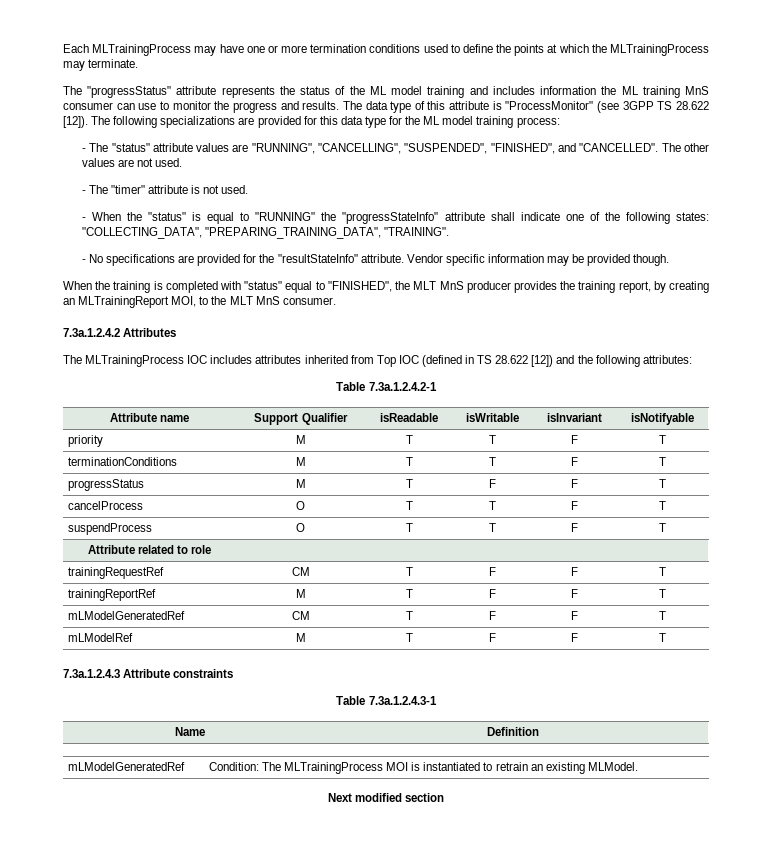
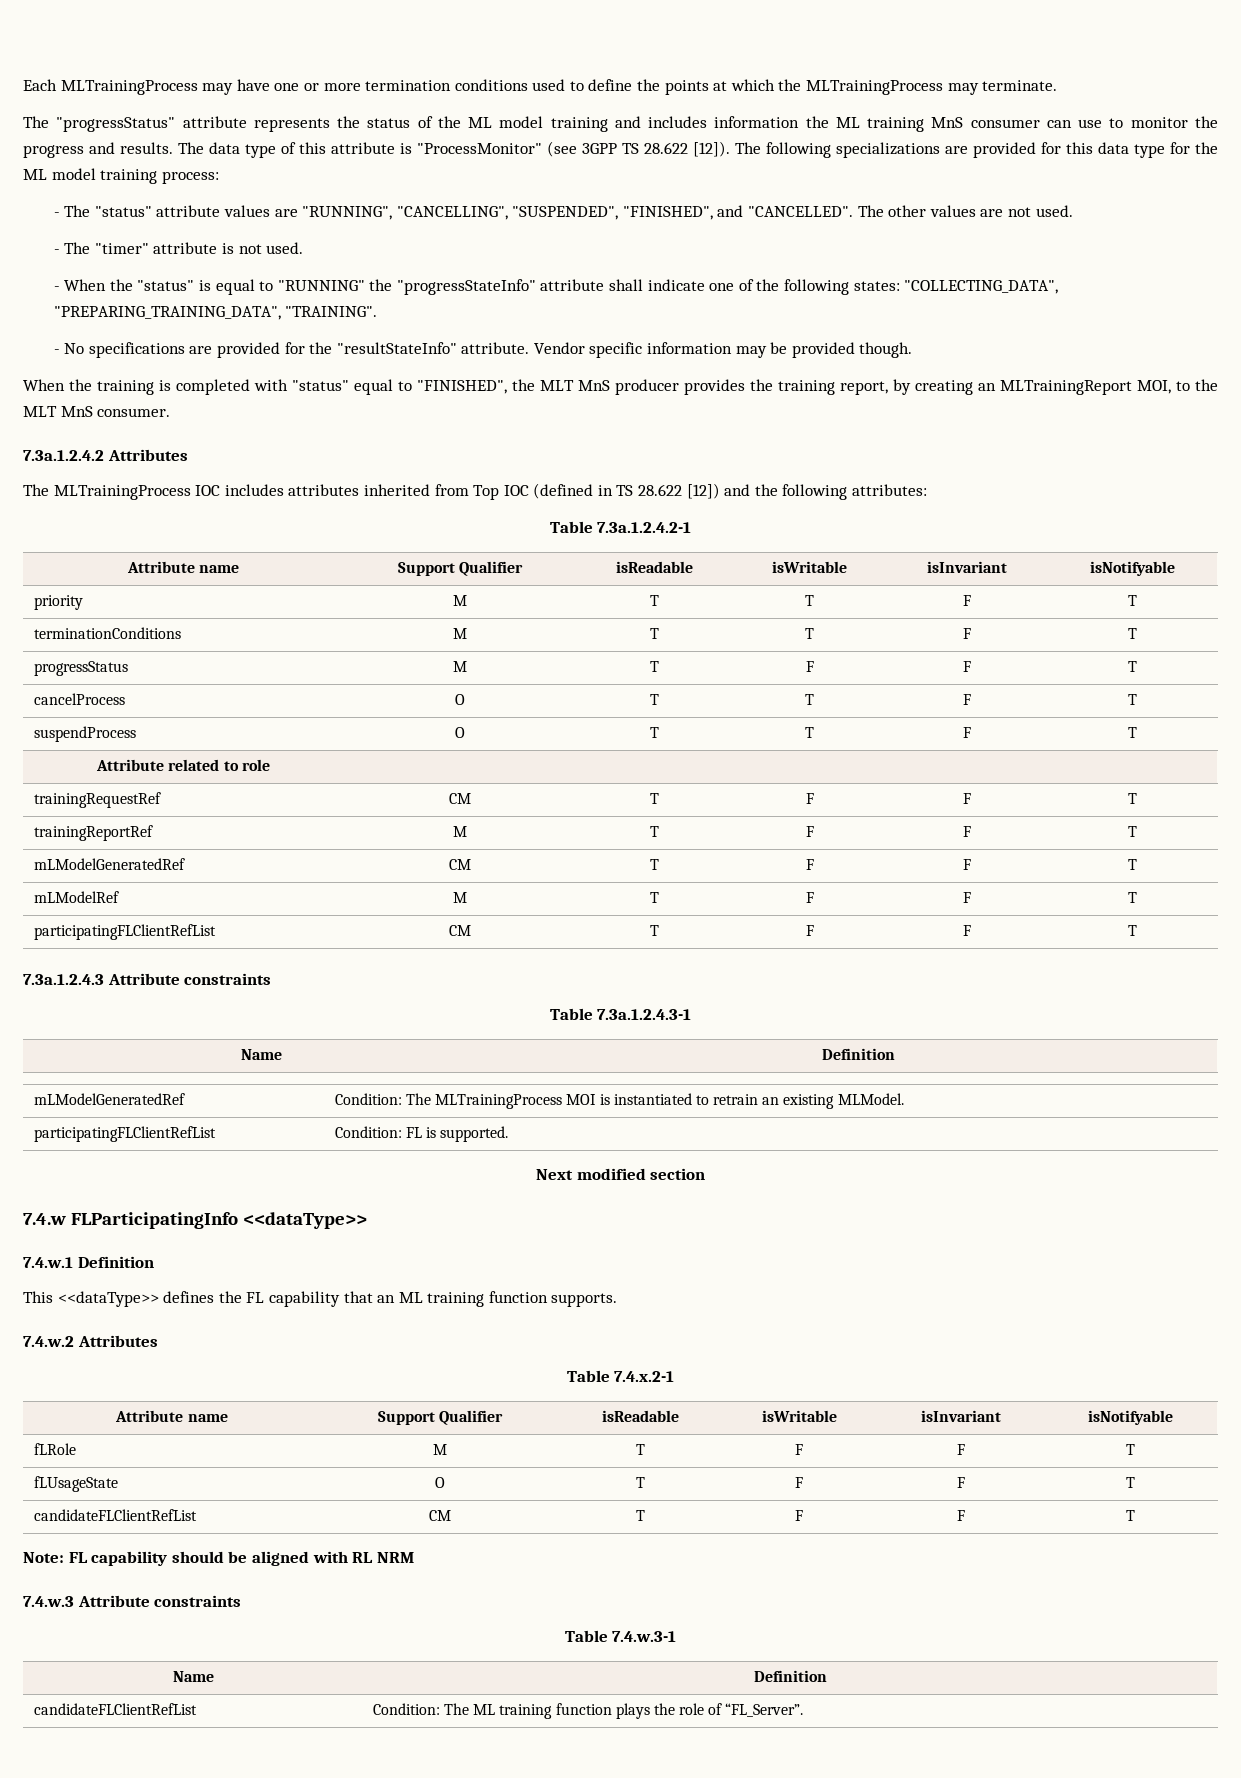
(666, 637) none -> [33,924,216,940] [449,925,471,936] [649,925,659,936] [805,925,814,936] [962,925,971,936] [1128,925,1137,936] // participatingFLClientRefList | CM | T | F | F | T
[327,793,445,802] // Next modified section -> [33,1126,216,1142] [334,1126,509,1142] [535,1168,706,1180] [23,1212,367,1229] [23,1256,154,1268] [23,1291,618,1307] [23,1335,158,1347] [566,1370,675,1382] [115,1410,228,1422] [377,1410,504,1425] [601,1410,679,1422] [761,1410,837,1422] [920,1410,1001,1422] [1088,1410,1173,1425] [33,1443,76,1455] [433,1444,447,1455] [635,1444,645,1455] [794,1444,803,1455] [956,1444,965,1455] [1126,1444,1135,1455] [33,1476,118,1492] [435,1477,445,1488] [635,1477,645,1488] [794,1477,803,1488] [956,1477,965,1488] [1126,1477,1135,1488] [33,1509,197,1521] [429,1510,451,1521] [635,1510,645,1521] [794,1510,803,1521] [956,1510,965,1521] [1126,1510,1135,1521] [23,1551,414,1566] [23,1595,242,1607] [564,1630,677,1642] [172,1671,214,1682] [753,1670,827,1682] [33,1703,197,1715] [372,1703,804,1719] // participatingFLClientRefList | Condition: FL is supported. // Next modified section // 7.4.w FLParticipatingInfo <<dataType>> // 7.4.w.1 Definition // This <<dataType>> defines the FL capability that an ML training function supports. // 7.4.w.2 Attributes // Table 7.4.x.2-1 // Attribute name | Support Qualifier | isReadable | isWritable | isInvariant | isNotifyable // fLRole | M | T | F | F | T // fLUsageState | O | T | F | F | T // candidateFLClientRefList | CM | T | F | F | T // Note: FL capability should be aligned with RL NRM // 7.4.w.3 Attribute constraints // Table 7.4.w.3-1 // Name | Definition // candidateFLClientRefList | Condition: The ML training function plays the role of “FL_Server”.

